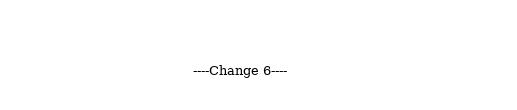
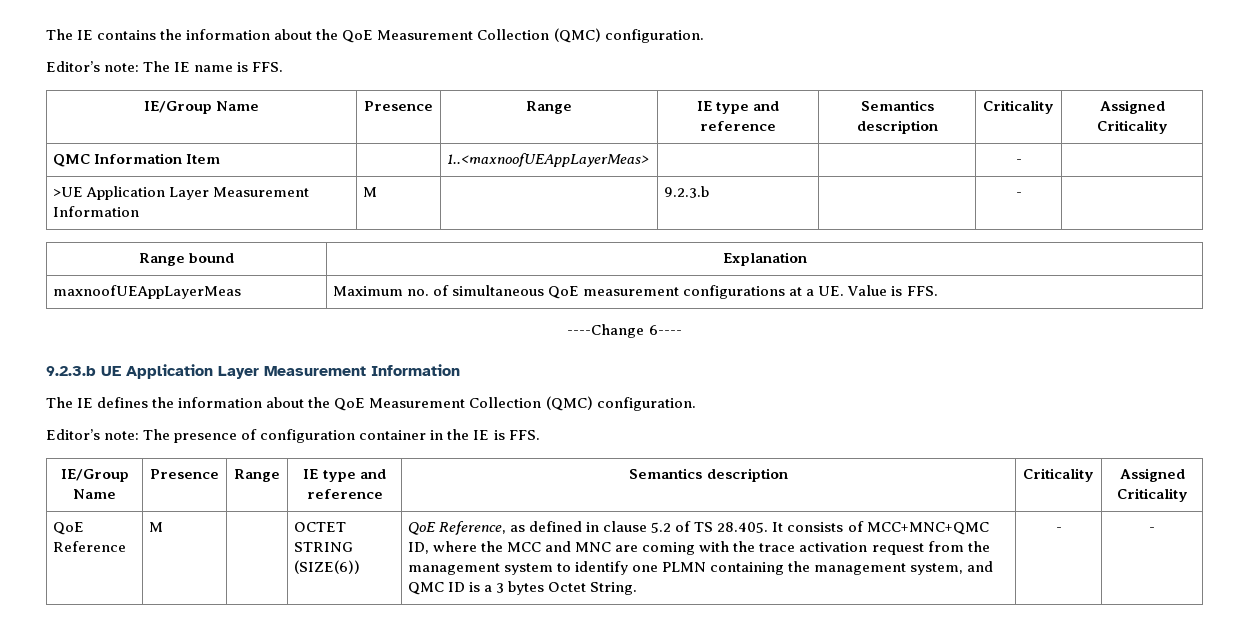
[192,65,287,78] ----Change 6---- -> [46,28,704,43] [46,61,284,72] [143,101,260,114] [364,101,433,111] [526,101,572,114] [696,101,780,114] [700,121,776,131] [860,100,934,111] [856,120,938,134] [983,100,1054,114] [1099,100,1165,114] [1096,120,1168,134] [52,153,221,167] [446,153,649,167] [1015,159,1022,164] [52,186,310,200] [52,206,139,217] [362,187,377,197] [663,186,709,198] [1015,192,1022,197] [138,253,235,266] [722,252,807,266] [52,285,241,299] [332,285,938,299] [567,324,682,338] [46,364,460,379] [46,396,696,411] [46,429,540,443] [60,469,129,482] [73,489,116,499] [150,469,219,479] [234,469,280,482] [303,469,386,482] [306,489,383,499] [629,468,788,482] [1023,468,1094,482] [1119,468,1185,482] [1116,488,1188,502] [52,522,84,535] [52,541,126,552] [148,522,163,532] [293,522,346,532] [293,542,353,552] [293,560,360,574] [407,521,989,535] [407,541,990,555] [407,561,994,575] [407,581,638,595] [1055,527,1062,532] [1149,527,1155,532] The IE contains the information about the QoE Measurement Collection (QMC) configuration. // Editor’s note: The IE name is FFS. // IE/Group Name | Presence | Range | IE type and reference | Semantics description | Criticality | Assigned Criticality // QMC Information Item | | 1..<maxnoofUEAppLayerMeas> | | | - | // >UE Application Layer Measurement Information | M | | 9.2.3.b | | - | // Range bound | Explanation // maxnoofUEAppLayerMeas | Maximum no. of simultaneous QoE measurement configurations at a UE. Value is FFS. // ----Change 6---- // 9.2.3.b UE Application Layer Measurement Information // The IE defines the information about the QoE Measurement Collection (QMC) configuration. // Editor’s note: The presence of configuration container in the IE is FFS. // IE/Group Name | Presence | Range | IE type and reference | Semantics description | Criticality | Assigned Criticality // QoE Reference | M | | OCTET STRING (SIZE(6)) | QoE Reference, as defined in clause 5.2 of TS 28.405. It consists of MCC+MNC+QMC ID, where the MCC and MNC are coming with the trace activation request from the management system to identify one PLMN containing the management system, and QMC ID is a 3 bytes Octet String. | - | -

